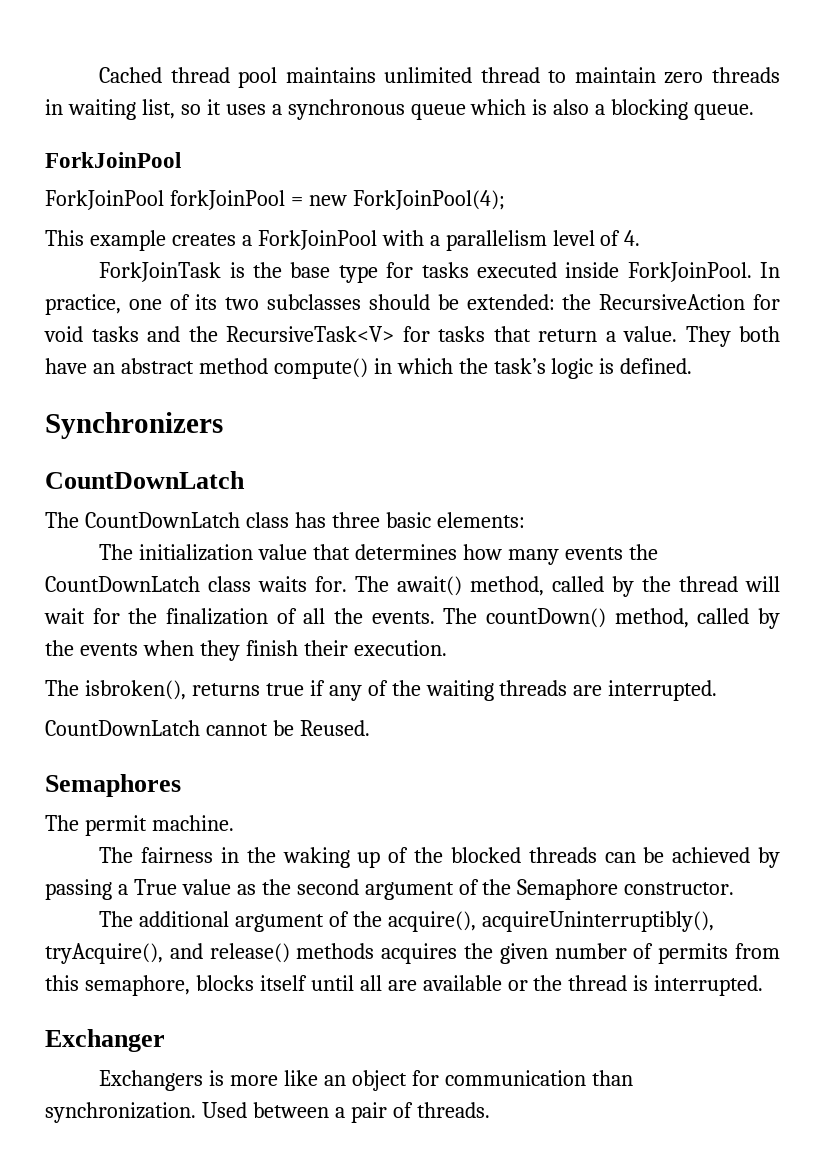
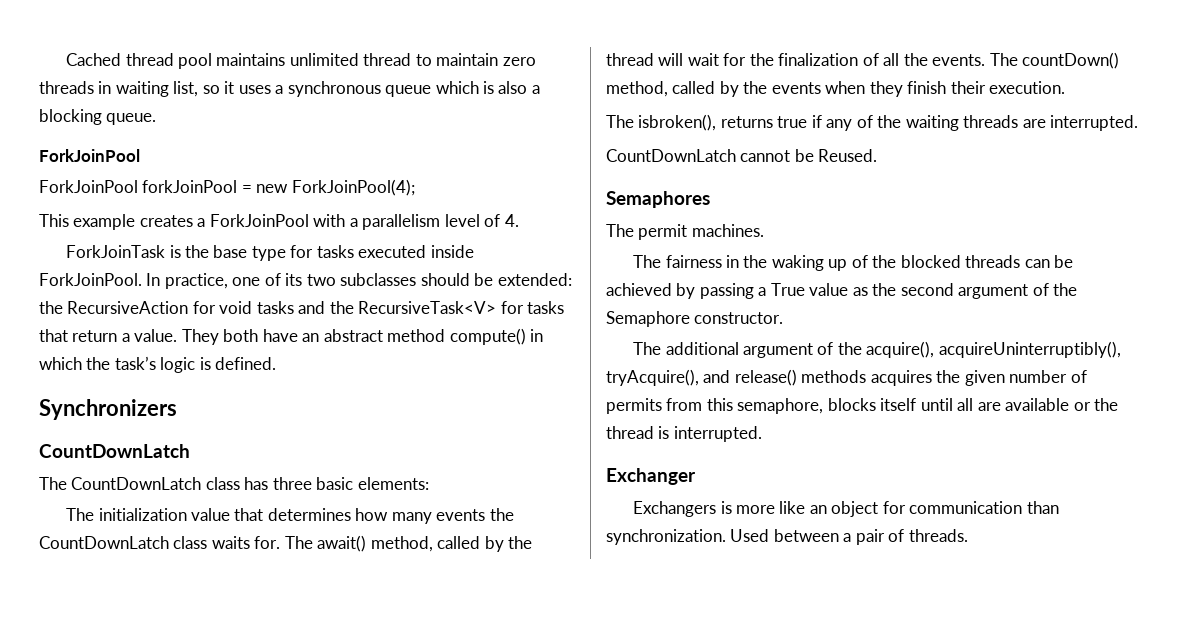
[151,815,234,831] machine. -> [691,224,764,237] machines.

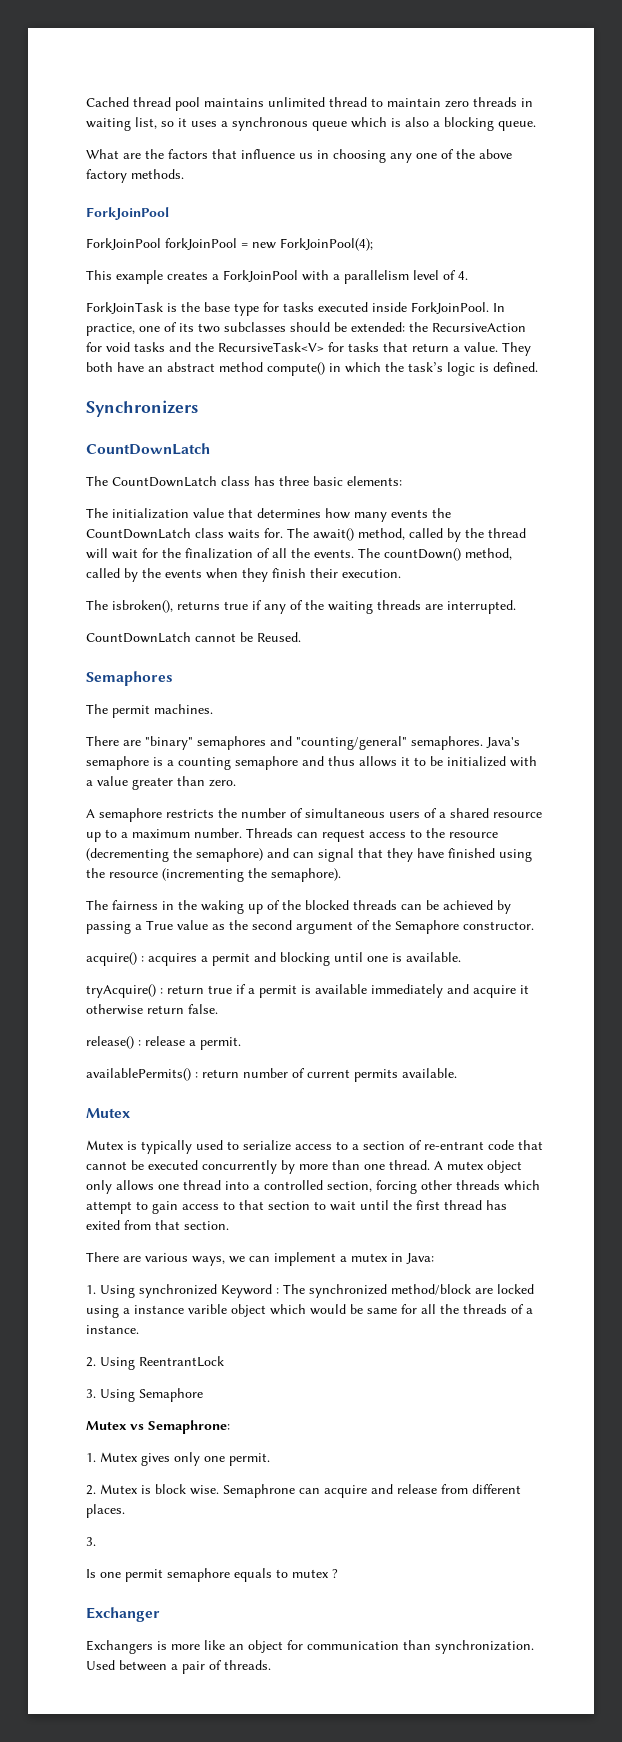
(157, 119) none -> [86,149,512,163] [86,169,184,183] // What are the factors that influence us in choosing any one of the above factory methods.
(764, 230) none -> [86,736,520,750] [86,756,537,770] [86,776,236,790] [86,808,542,822] [86,828,498,842] [86,848,532,862] [86,868,341,882] // There are "binary" semaphores and "counting/general" semaphores. Java's semaphore is a counting semaphore and thus allows it to be initialized with a value greater than zero. // A semaphore restricts the number of simultaneous users of a shared resource up to a maximum number. Threads can request access to the resource (decrementing the semaphore) and can signal that they have finished using the resource (incrementing the semaphore).
[633,341,1121,358] [606,369,1087,386] [606,398,1119,414] [606,426,762,442] The additional argument of the acquire(), acquireUninterruptibly(), tryAcquire(), and release() methods acquires the given number of permits from this semaphore, blocks itself until all are available or the thread is interrupted. -> [86,952,461,966] [86,984,529,998] [86,1004,218,1015] [86,1036,241,1050] [86,1068,457,1082] [86,1108,130,1118] [86,1140,543,1154] [86,1160,522,1174] [86,1180,540,1194] [86,1200,507,1214] [86,1220,229,1230] [86,1252,434,1266] [86,1284,534,1298] [86,1304,533,1318] [86,1325,139,1334] [86,1356,224,1370] [86,1388,203,1402] [86,1420,230,1434] [86,1452,270,1466] [86,1484,521,1498] [86,1504,125,1518] [86,1537,96,1546] [86,1568,338,1582] acquire() : acquires a permit and blocking until one is available. // tryAcquire() : return true if a permit is available immediately and acquire it otherwise return false. // release() : release a permit. // availablePermits() : return number of current permits available. // Mutex // Mutex is typically used to serialize access to a section of re-entrant code that cannot be executed concurrently by more than one thread. A mutex object only allows one thread into a controlled section, forcing other threads which attempt to gain access to that section to wait until the first thread has exited from that section. // There are various ways, we can implement a mutex in Java: // 1. Using synchronized Keyword : The synchronized method/block are locked using a instance varible object which would be same for all the threads of a instance. // 2. Using ReentrantLock // 3. Using Semaphore // Mutex vs Semaphrone: // 1. Mutex gives only one permit. // 2. Mutex is block wise. Semaphrone can acquire and release from different places. // 3. // Is one permit semaphore equals to mutex ?

